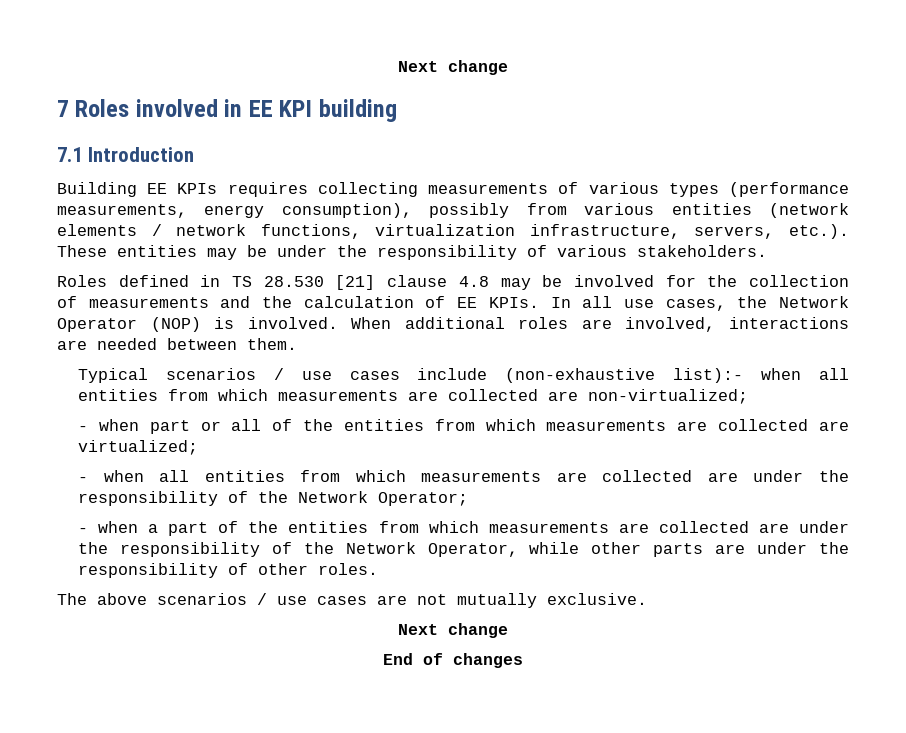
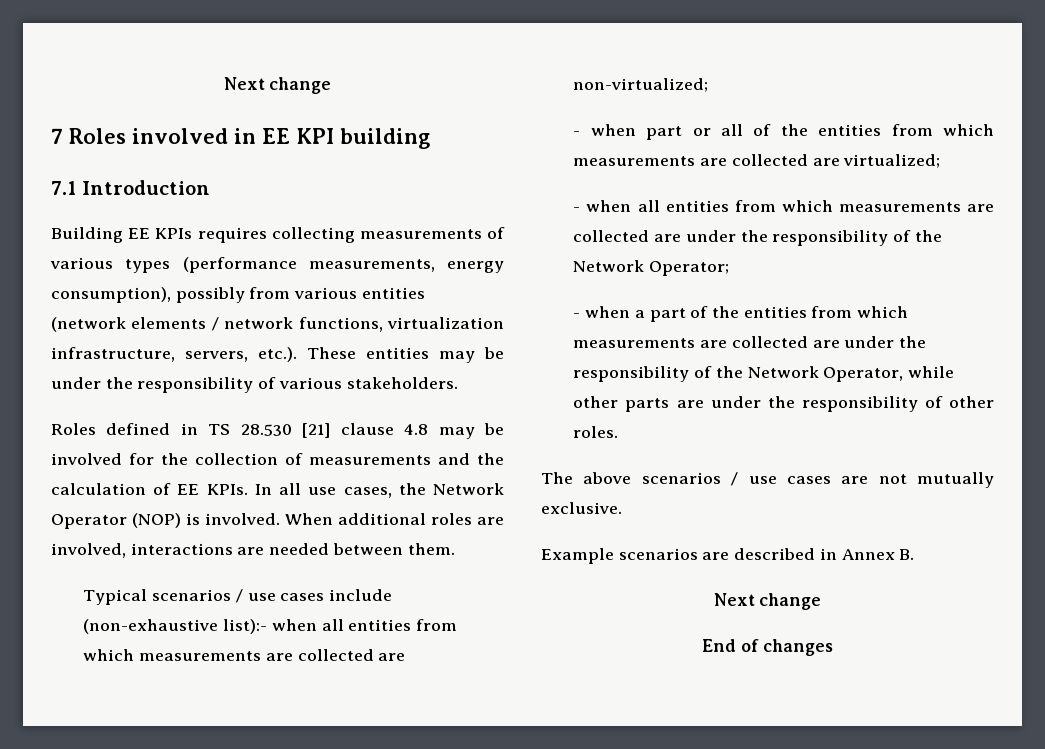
(647, 599) none -> [541,548,915,564] // Example scenarios are described in Annex B.

